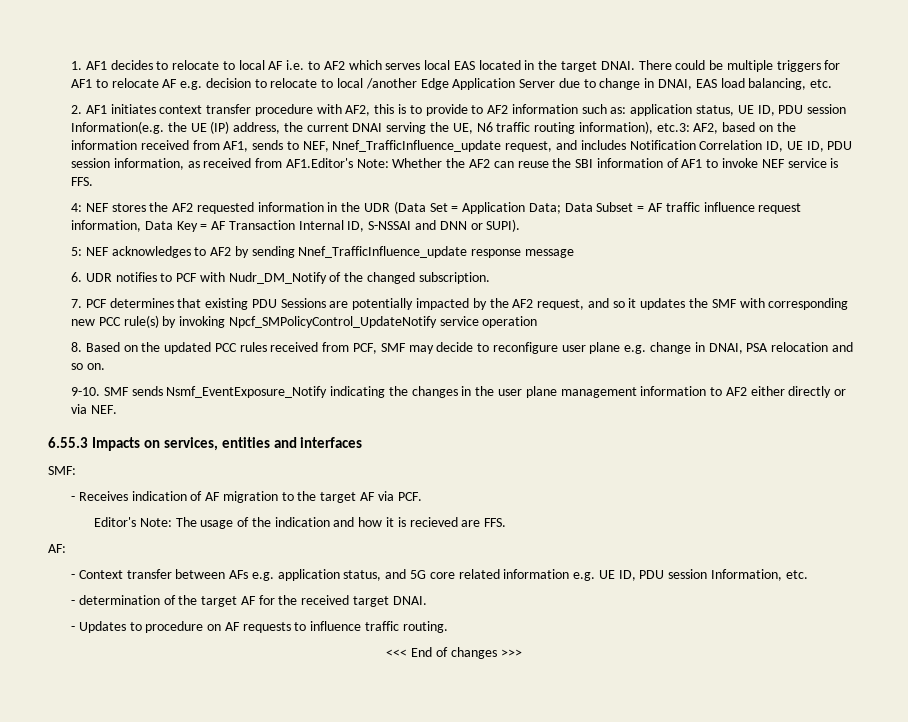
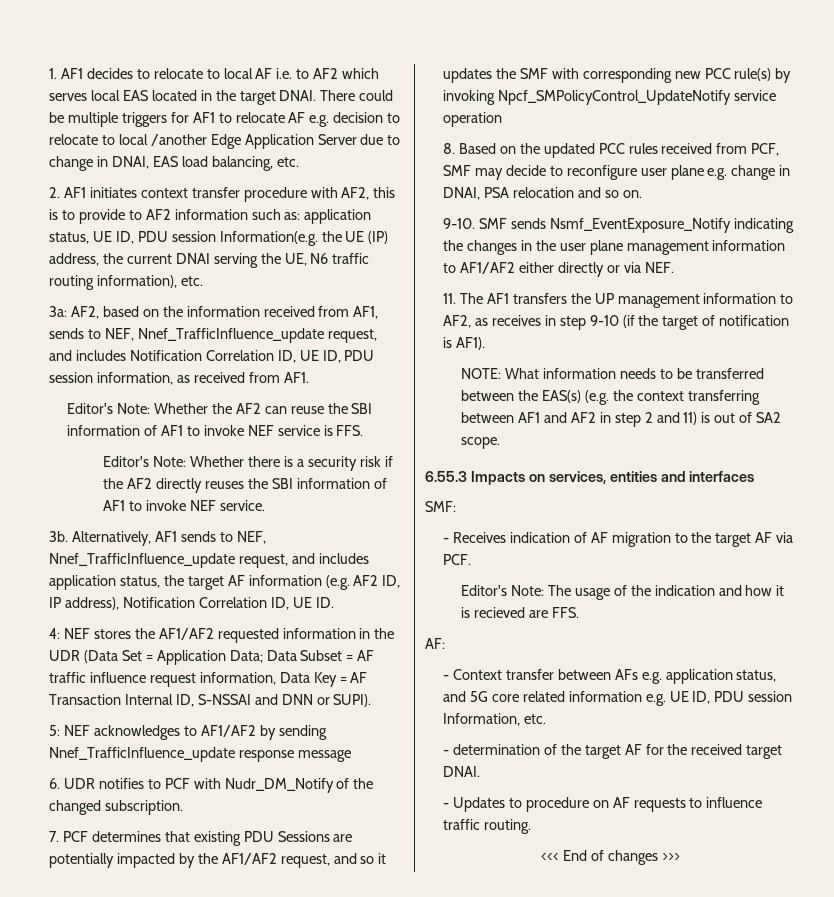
[656,123,690,132] etc.3: -> [180,276,203,286] [49,306,68,317] etc. // 3a:
[285,158,353,168] AF1.Editor's -> [283,372,309,383] [67,403,114,414] AF1. // Editor's
(93, 181) none -> [103,456,393,471] [103,478,387,493] [103,500,265,511] [49,531,266,546] [49,553,369,568] [49,575,401,590] [49,597,334,610] // Editor's Note: Whether there is a security risk if the AF2 directly reuses the SBI information of AF1 to invoke NEF service. // 3b. Alternatively, AF1 sends to NEF, Nnef_TrafficInfluence_update request, and includes application status, the target AF information (e.g. AF2 ID, IP address), Notification Correlation ID, UE ID.
[172,203,194,212] AF2 -> [158,628,214,640] AF1/AF2
[210,247,232,256] AF2 -> [200,725,256,737] AF1/AF2
[512,299,534,308] AF2 -> [221,853,277,865] AF1/AF2
[725,387,747,396] AF2 -> [459,262,515,274] AF1/AF2
(117, 409) none -> [443,293,794,308] [443,315,790,330] [443,337,485,350] [461,368,764,379] [461,390,760,405] [461,412,782,427] [461,437,501,449] // 11. The AF1 transfers the UP management information to AF2, as receives in step 9-10 (if the target of notification is AF1). // NOTE: What information needs to be transferred between the EAS(s) (e.g. the context transferring between AF1 and AF2 in step 2 and 11) is out of SA2 scope.

